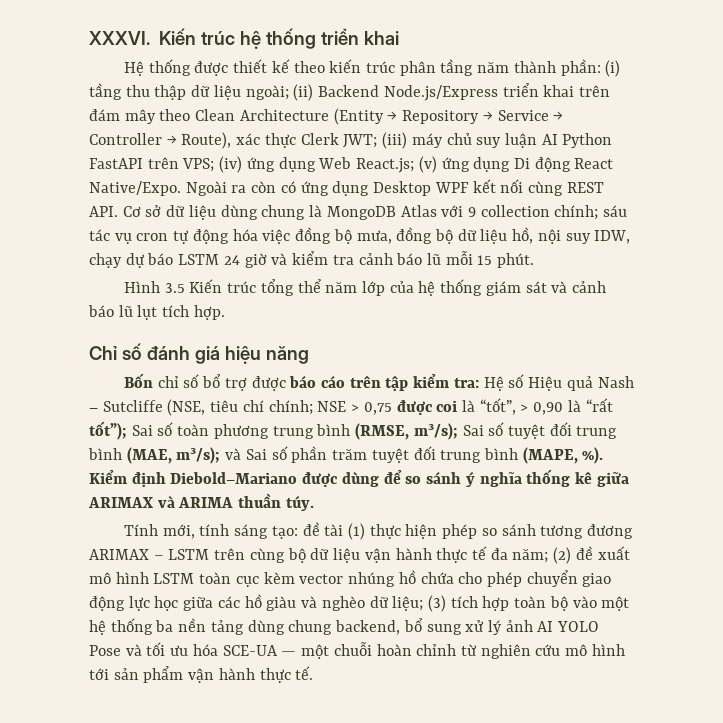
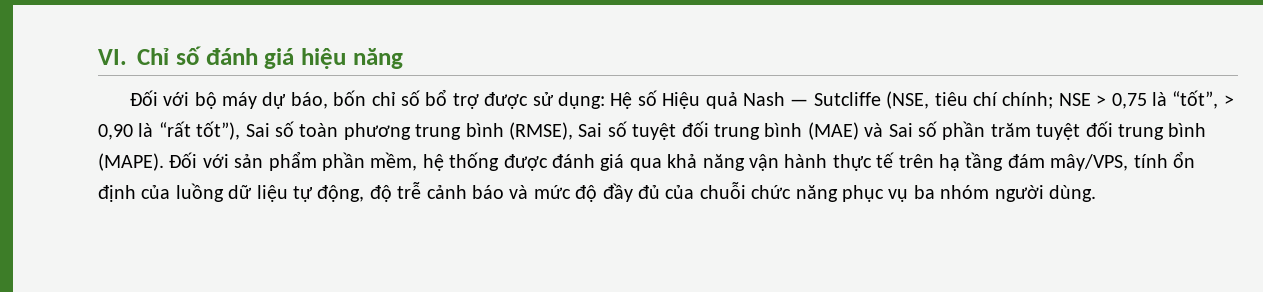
[89,28,399,49] [123,59,621,77] [89,83,610,101] [89,108,564,125] [89,132,613,149] [89,156,614,173] [89,179,604,196] [89,205,628,220] [89,227,631,244] [89,251,535,268] [123,279,607,296] [88,305,225,320] XXXVI. Kiến trúc hệ thống triển khai // Hệ thống được thiết kế theo kiến trúc phân tầng năm thành phần: (i) tầng thu thập dữ liệu ngoài; (ii) Backend Node.js/Express triển khai trên đám mây theo Clean Architecture (Entity → Repository → Service → Controller → Route), xác thực Clerk JWT; (iii) máy chủ suy luận AI Python FastAPI trên VPS; (iv) ứng dụng Web React.js; (v) ứng dụng Di động React Native/Expo. Ngoài ra còn có ứng dụng Desktop WPF kết nối cùng REST API. Cơ sở dữ liệu dùng chung là MongoDB Atlas với 9 collection chính; sáu tác vụ cron tự động hóa việc đồng bộ mưa, đồng bộ dữ liệu hồ, nội suy IDW, chạy dự báo LSTM 24 giờ và kiểm tra cảnh báo lũ mỗi 15 phút. // Hình 3.5 Kiến trúc tổng thể năm lớp của hệ thống giám sát và cảnh báo lũ lụt tích hợp. // -> [98,49,127,65] VI.
[123,373,153,388] Bốn -> [129,90,367,109] Đối với bộ máy dự báo, bốn
[289,374,479,391] báo cáo trên tập kiểm tra: -> [532,92,606,109] sử dụng:
[89,408,98,412] – -> [790,99,809,106] —
[396,400,458,415] được coi -> (1147, 101) none
[89,421,127,440] tốt”); -> [196,121,241,140] tốt”),
[355,423,458,440] (RMSE, m³/s); -> [508,122,573,140] (RMSE),
[126,447,221,464] (MAE, m³/s); -> [807,122,859,140] (MAE)
[522,447,604,464] [89,469,629,487] [88,493,314,511] [123,522,634,540] [89,546,630,564] [89,570,612,587] [89,594,630,612] [89,618,600,635] [89,642,625,659] [89,666,314,683] (MAPE, %). Kiểm định Diebold–Mariano được dùng để so sánh ý nghĩa thống kê giữa ARIMAX và ARIMA thuần túy. // Tính mới, tính sáng tạo: đề tài (1) thực hiện phép so sánh tương đương ARIMAX – LSTM trên cùng bộ dữ liệu vận hành thực tế đa năm; (2) đề xuất mô hình LSTM toàn cục kèm vector nhúng hồ chứa cho phép chuyển giao động lực học giữa các hồ giàu và nghèo dữ liệu; (3) tích hợp toàn bộ vào một hệ thống ba nền tảng dùng chung backend, bổ sung xử lý ảnh AI YOLO Pose và tối ưu hóa SCE-UA — một chuỗi hoàn chỉnh từ nghiên cứu mô hình tới sản phẩm vận hành thực tế. -> [98,151,1195,171] [98,182,1096,202] (MAPE). Đối với sản phẩm phần mềm, hệ thống được đánh giá qua khả năng vận hành thực tế trên hạ tầng đám mây/VPS, tính ổn định của luồng dữ liệu tự động, độ trễ cảnh báo và mức độ đầy đủ của chuỗi chức năng phục vụ ba nhóm người dùng.

